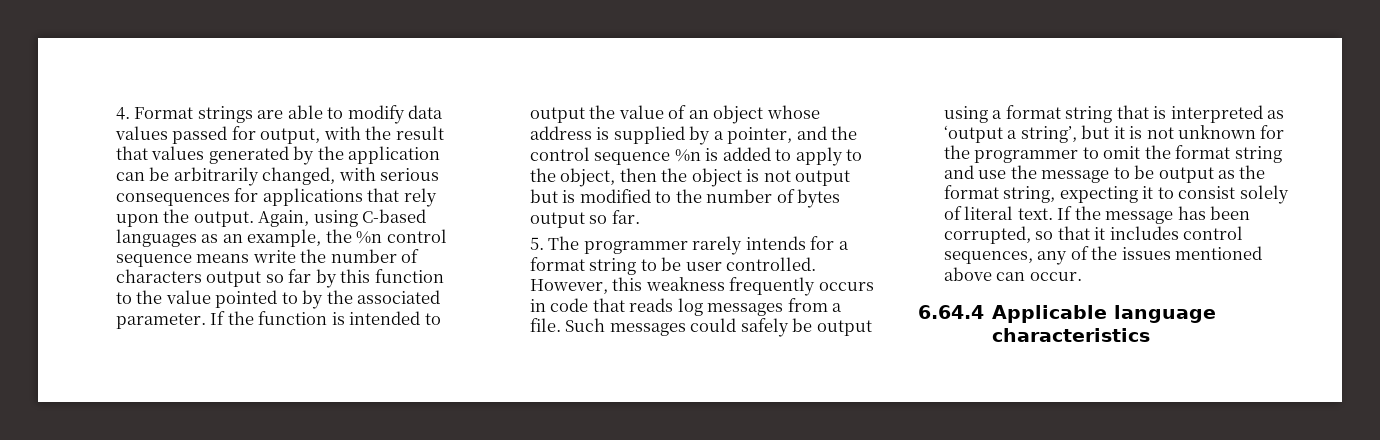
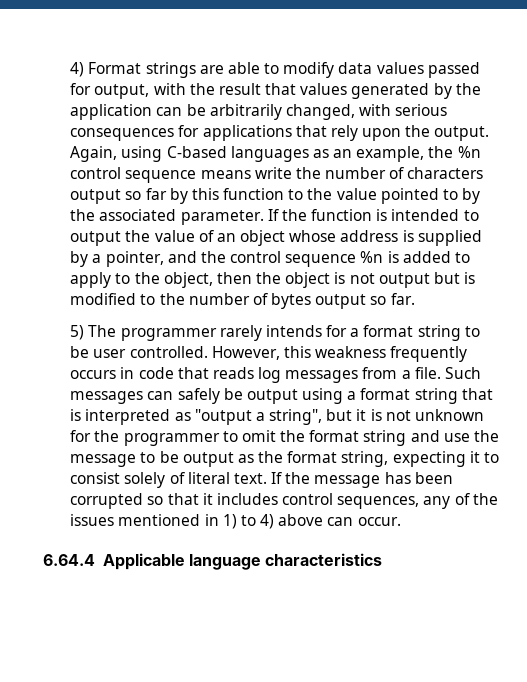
[115,107,130,120] 4. -> [70,62,85,77] 4)
[529,237,544,250] 5. -> [70,325,85,340] 5)
[690,318,737,332] could -> [147,391,174,400] can
[943,125,1077,143] ‘output a string’, -> [194,409,323,425] "output a string",
[943,226,1031,244] corrupted, -> [70,493,144,509] corrupted
(1263, 253) none -> [204,514,275,529] in 1) to 4)

